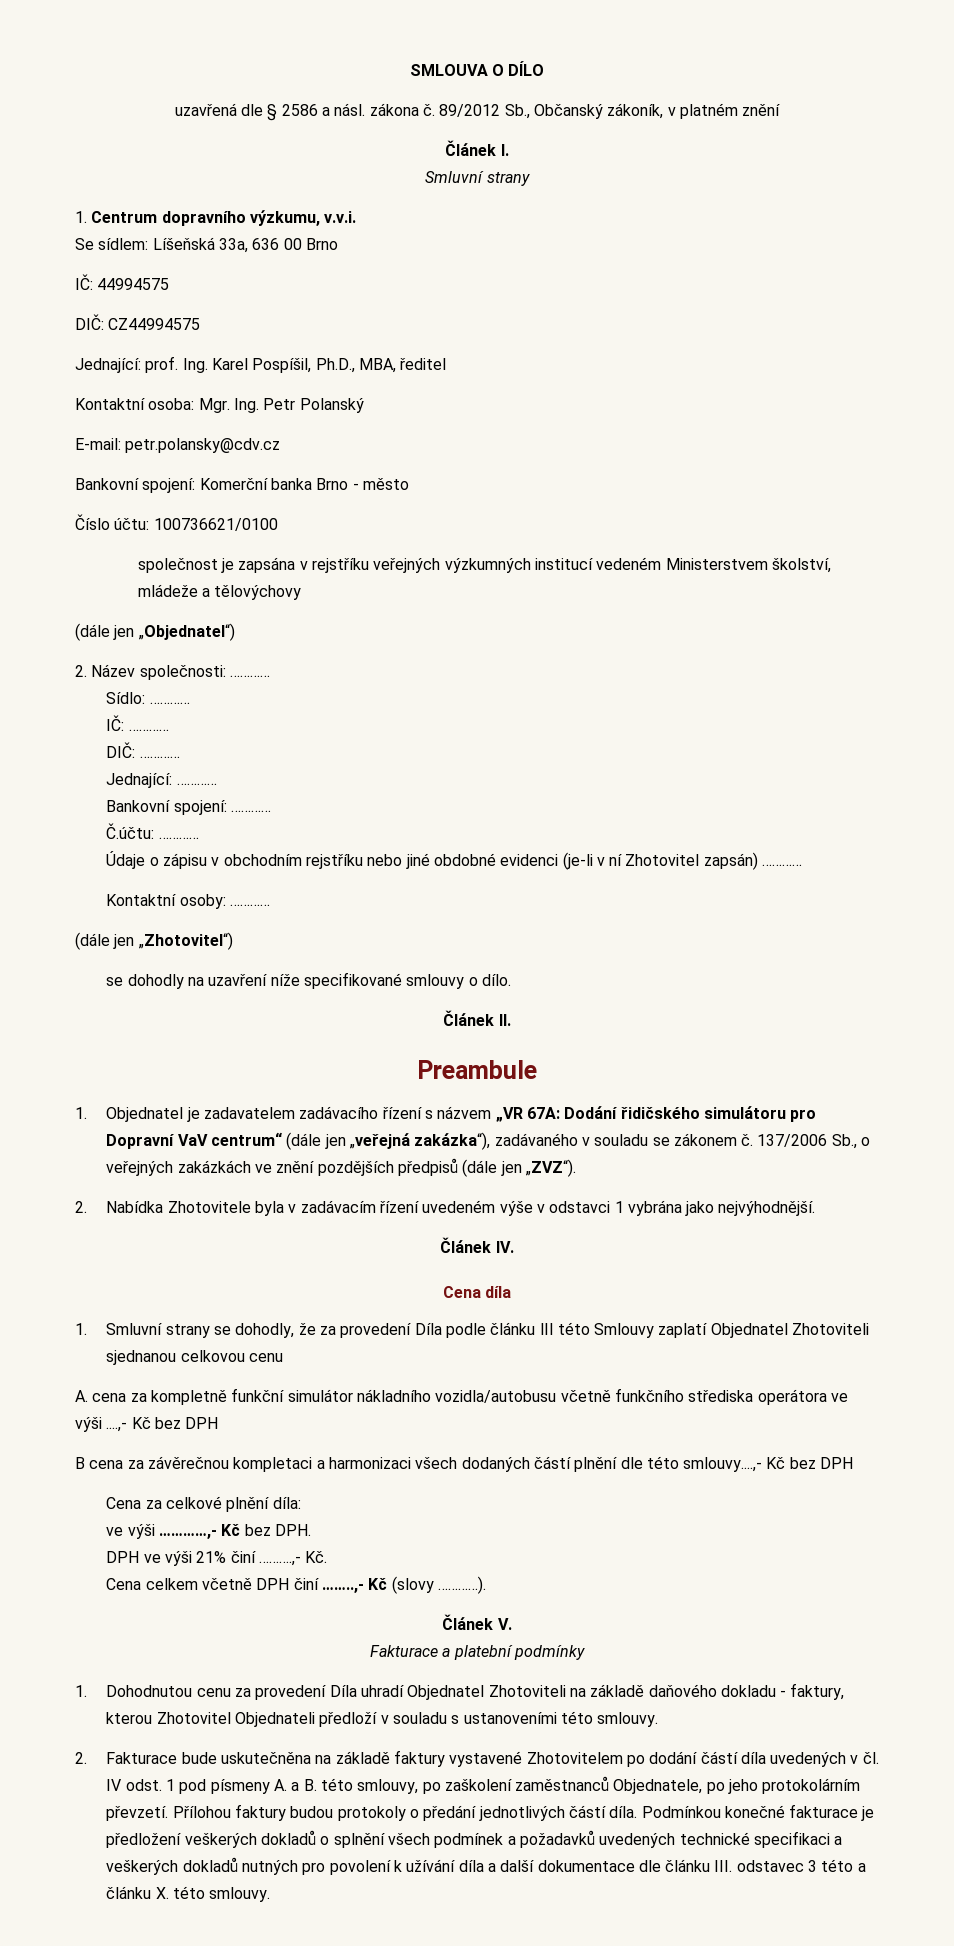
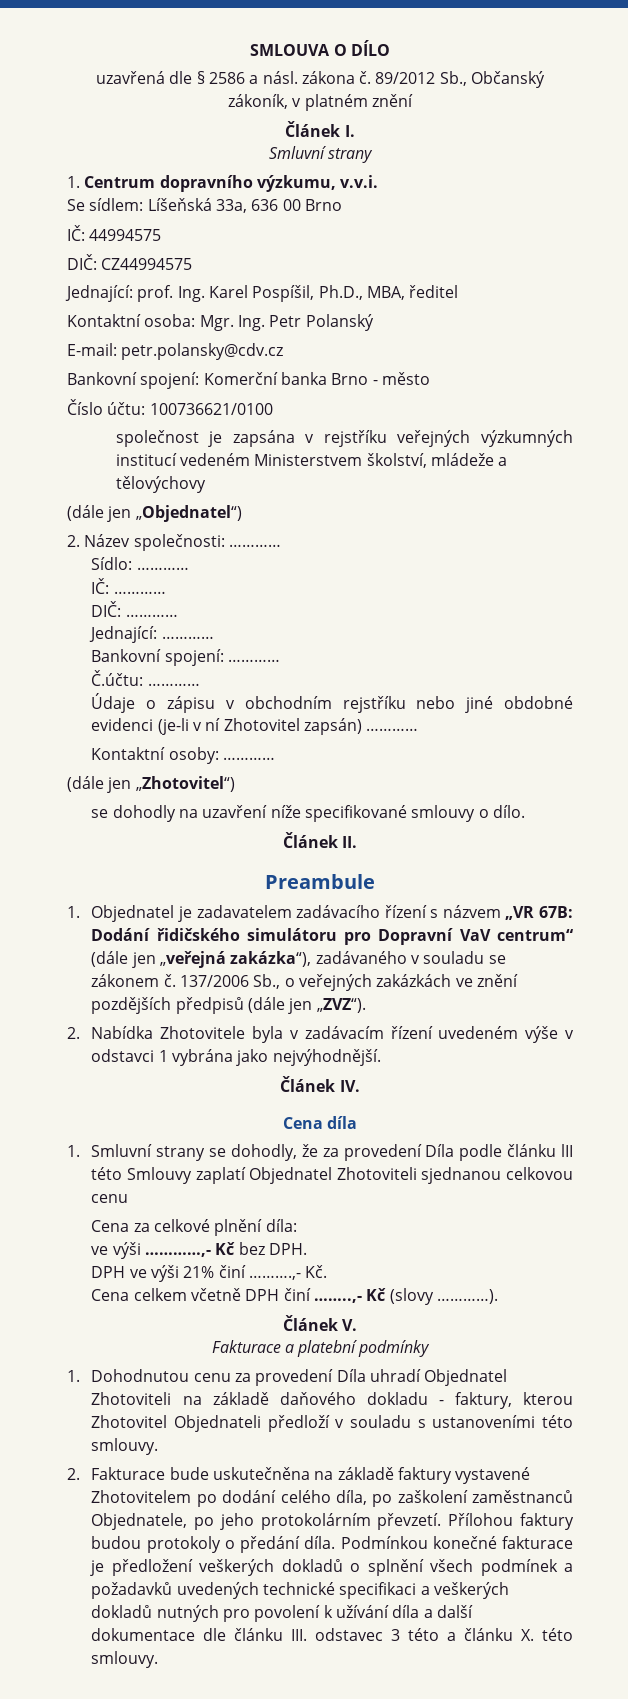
[526,1107,560,1119] 67A: -> [539,906,573,918] 67B:
[75,1388,848,1405] [75,1417,219,1432] [75,1456,854,1472] // A. cena za kompletně funkční simulátor nákladního vozidla/autobusu včetně funkčního střediska operátora ve výši ....,- Kč bez DPH // B cena za závěrečnou kompletaci a harmonizaci všech dodaných částí plnění dle této smlouvy....,- Kč bez DPH -> (129, 1198) none
[700,1751,879,1767] [106,1778,419,1794] částí díla uvedených v čl. IV odst. 1 pod písmeny A. a B. této smlouvy, -> [280,1490,367,1505] celého díla,
[478,1805,606,1821] jednotlivých částí -> (301, 1544) none

